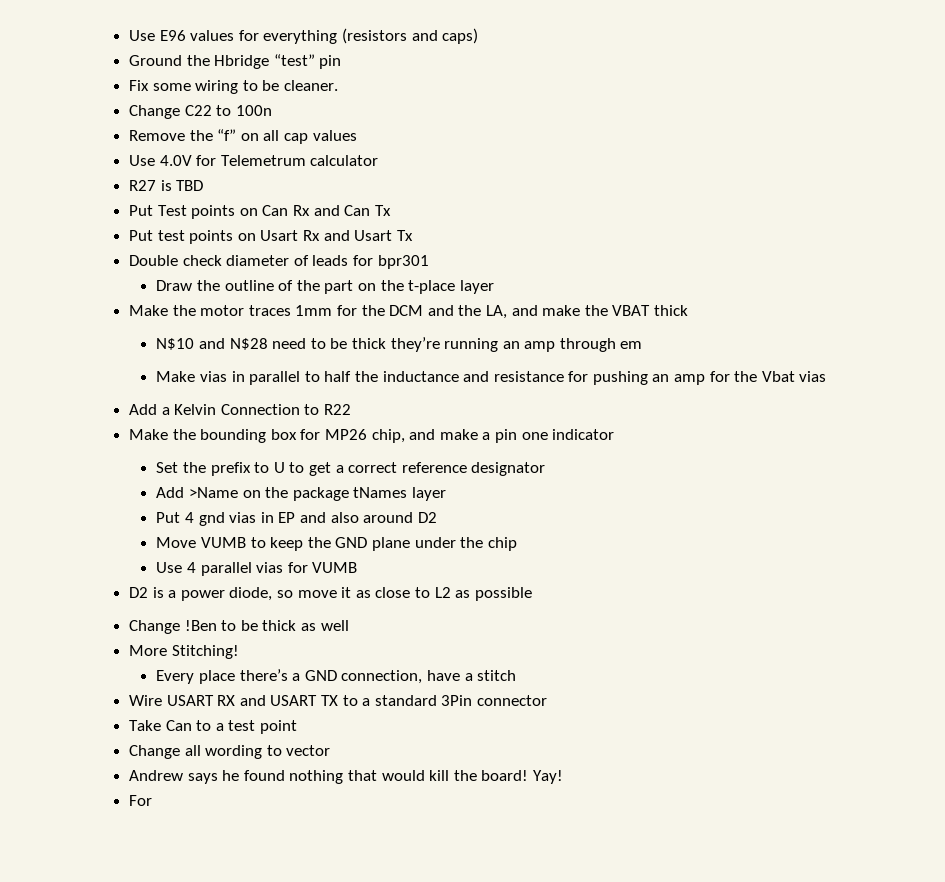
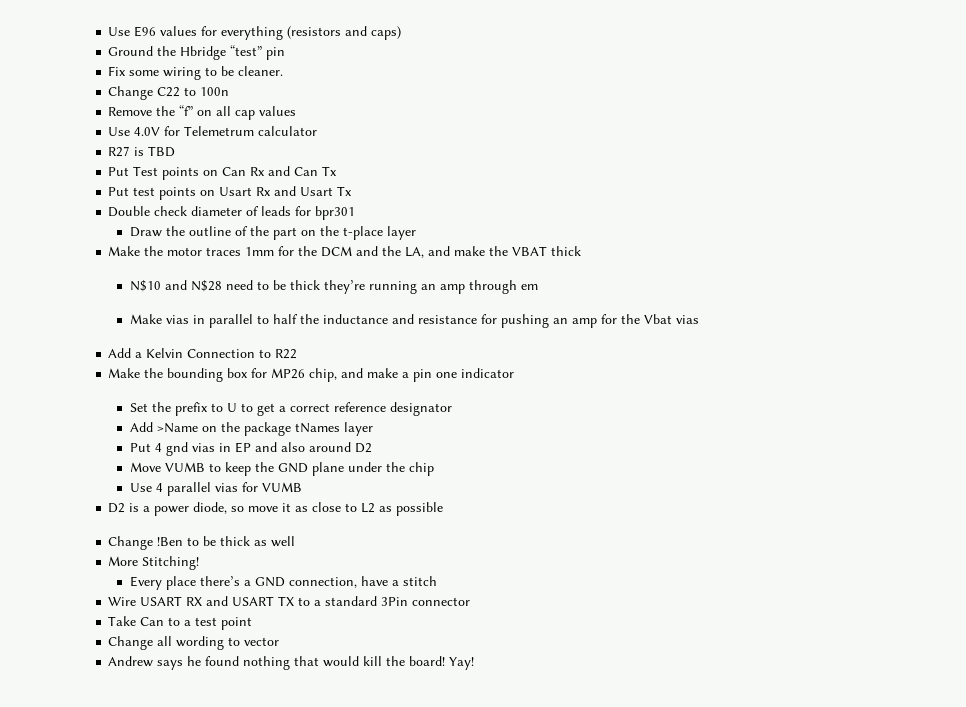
[129,795,153,806] // For -> (475, 663) none

